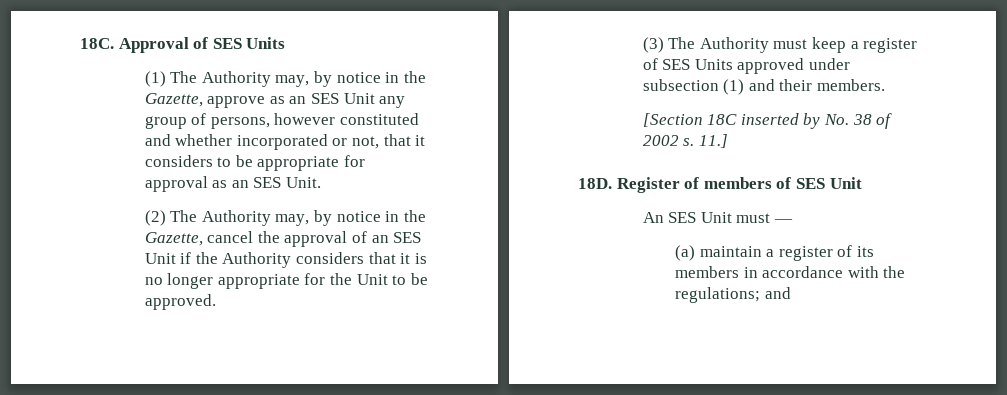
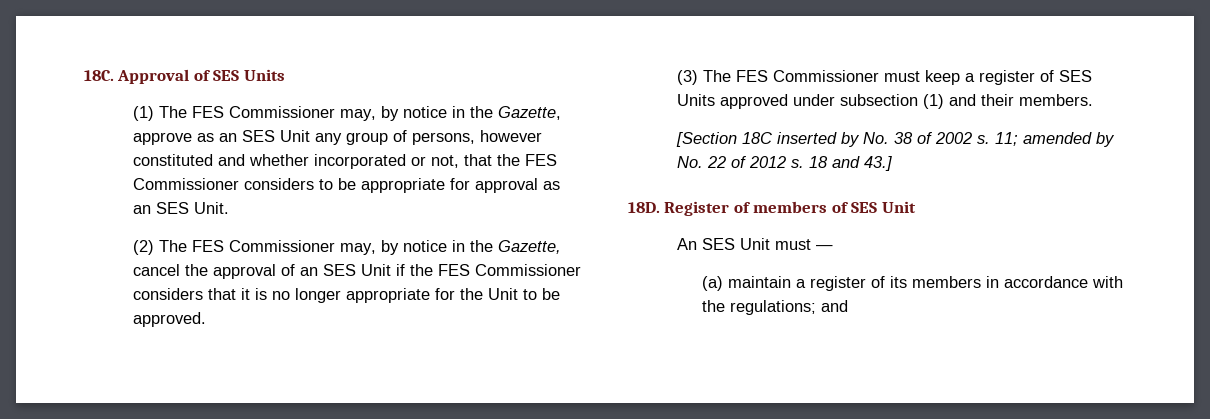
[201,71,271,87] Authority -> [192,106,336,118] FES Commissioner
[415,135,426,146] it -> [497,154,558,166] [133,178,240,190] the FES Commissioner
[201,210,271,226] Authority -> [192,240,336,252] FES Commissioner
[222,252,292,268] Authority -> [438,264,582,276] FES Commissioner
[699,37,769,53] Authority -> [736,70,880,82] FES Commissioner
[698,134,728,148] 11.] -> [995,132,1116,147] [677,156,893,171] 11; amended by No. 22 of 2012 s. 18 and 43.]

